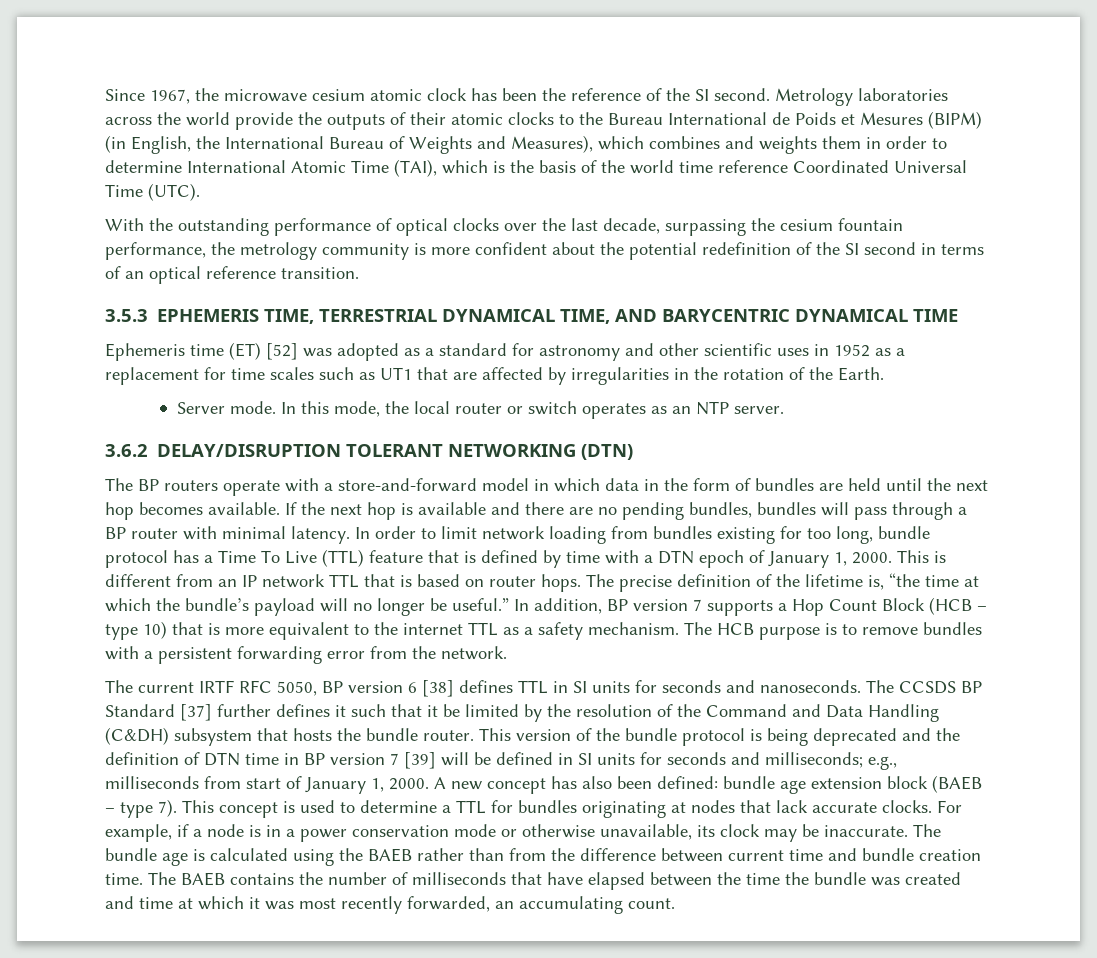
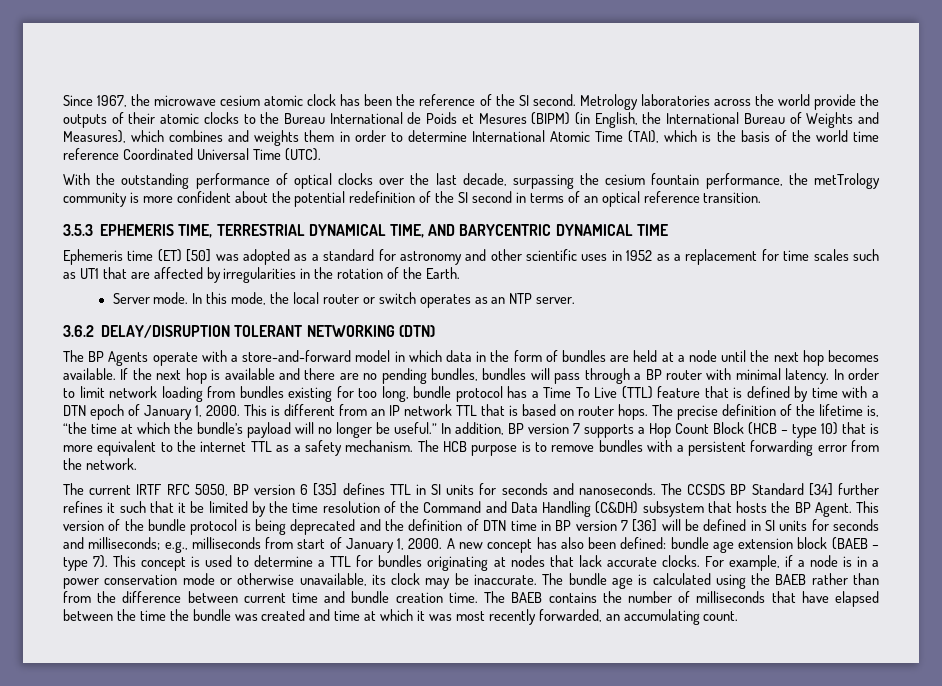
[240,242,317,260] metrology -> [814,173,881,189] metTrology
[266,343,298,360] [52] -> [186,249,212,262] [50]
[164,480,218,491] routers -> [108,351,149,366] Agents
(881, 484) none -> [661,350,718,362] at a node
[422,680,454,697] [38] -> [313,483,338,496] [35]
[180,704,330,721] [37] further defines -> [808,483,879,496] [63,501,103,513] [34] further refines
(571, 710) none -> [292,502,319,513] time
[366,728,474,741] bundle router. -> [794,502,852,517] BP Agent.
[404,752,436,769] [39] -> [632,519,658,532] [36]

